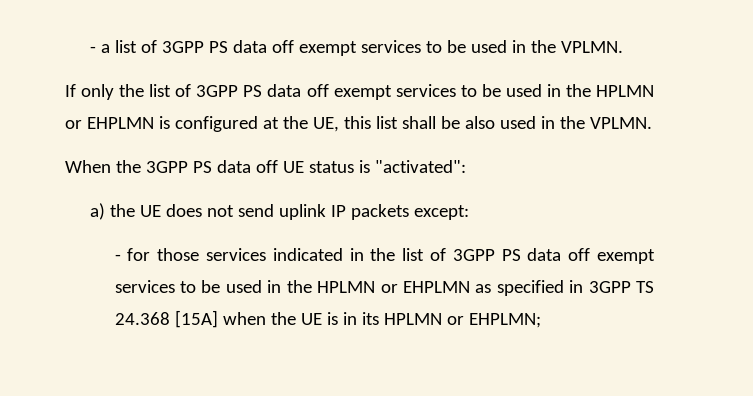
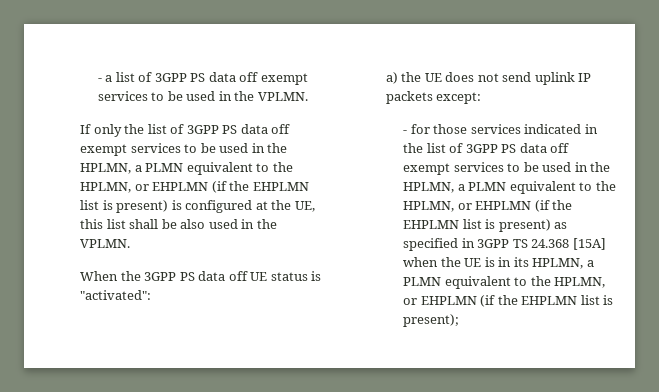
[596,85,654,97] [65,117,154,129] HPLMN or EHPLMN -> [80,162,293,175] [80,181,309,193] [80,200,169,213] HPLMN, a PLMN equivalent to the HPLMN, or EHPLMN (if the EHPLMN list is present)
[317,281,470,293] HPLMN or EHPLMN -> [403,181,616,194] [403,200,573,212] [403,219,551,232] HPLMN, a PLMN equivalent to the HPLMN, or EHPLMN (if the EHPLMN list is present)
[383,313,541,328] HPLMN or EHPLMN; -> [532,258,594,269] [403,276,606,289] [403,295,614,307] [403,314,460,327] HPLMN, a PLMN equivalent to the HPLMN, or EHPLMN (if the EHPLMN list is present);

